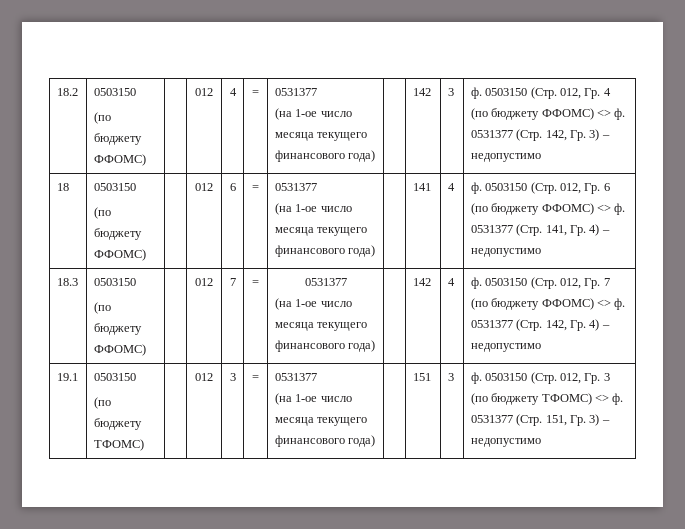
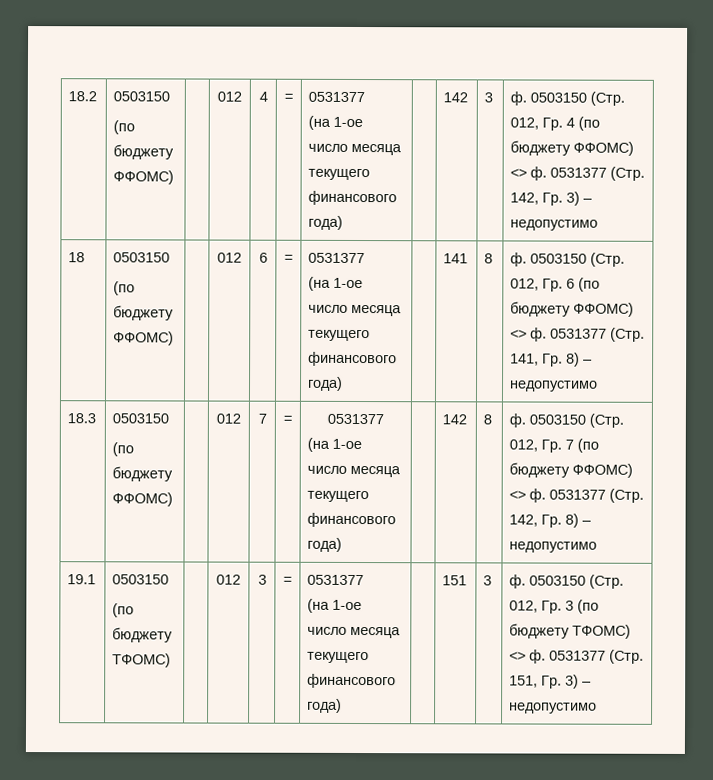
[447,183,455,191] 4 -> [484,253,494,264] 8
[589,224,600,236] 4) -> [566,352,581,367] 8)
[447,278,455,286] 4 -> [483,414,493,425] 8
[589,319,600,331] 4) -> [565,513,580,528] 8)

